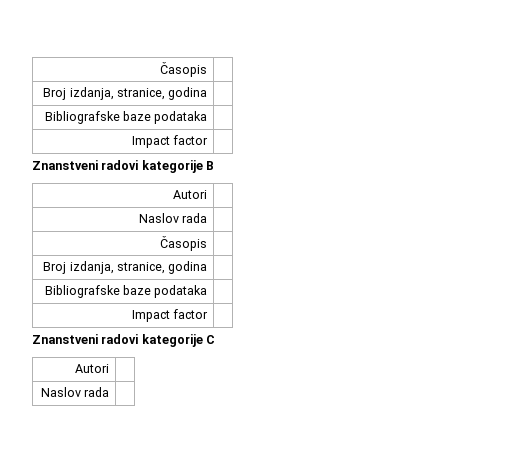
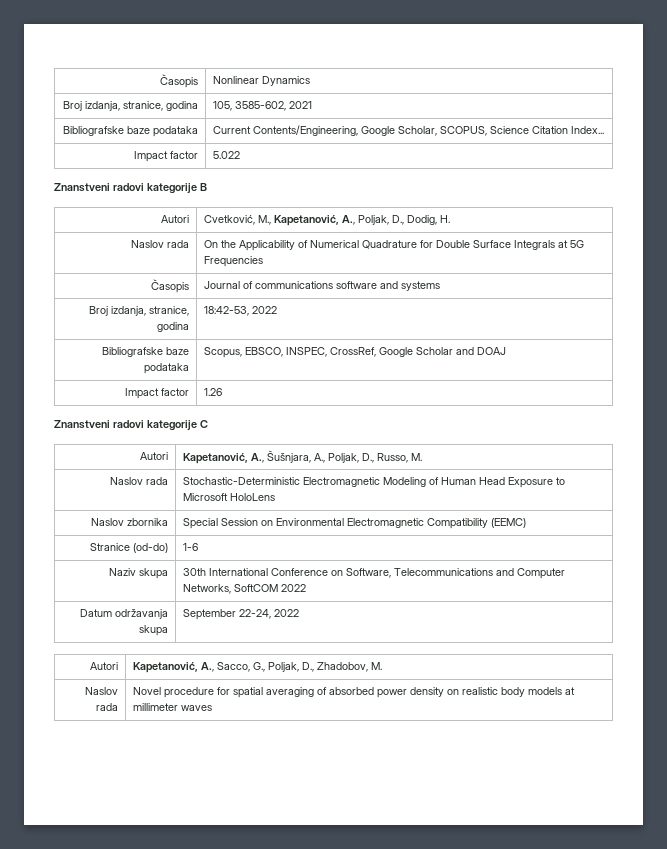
[160,62,208,77] [43,87,208,100] [44,111,208,124] [132,135,209,148] Časopis | // Broj izdanja, stranice, godina | // Bibliografske baze podataka | // Impact factor | -> [160,74,199,88] [212,76,310,86] [63,101,199,111] [212,101,312,111] [63,126,199,137] [212,125,604,136] [134,151,199,162] [212,151,240,159] Časopis | Nonlinear Dynamics // Broj izdanja, stranice, godina | 105, 3585-602, 2021 // Bibliografske baze podataka | Current Contents/Engineering, Google Scholar, SCOPUS, Science Citation Index... // Impact factor | 5.022
[139,213,208,223] [160,236,208,251] [43,261,208,274] [44,285,208,298] [132,309,209,322] // Naslov rada | // Časopis | // Broj izdanja, stranice, godina | // Bibliografske baze podataka | // Impact factor | -> [203,215,450,226] [131,240,190,248] [203,240,584,251] [203,256,263,267] [151,279,190,293] [203,281,440,291] [89,306,190,316] [157,322,190,332] [203,306,277,316] [102,347,190,357] [144,363,190,374] [203,347,506,358] [125,388,190,399] [203,388,222,396] Cvetković, M., Kapetanović, A., Poljak, D., Dodig, H. // Naslov rada | On the Applicability of Numerical Quadrature for Double Surface Integrals at 5G Frequencies // Časopis | Journal of communications software and systems // Broj izdanja, stranice, godina | 18:42-53, 2022 // Bibliografske baze podataka | Scopus, EBSCO, INSPEC, CrossRef, Google Scholar and DOAJ // Impact factor | 1.26
[41,387,110,397] // Naslov rada | -> [182,450,422,464] [110,477,169,485] [182,477,565,488] [182,493,275,501] [91,518,169,526] [182,518,526,529] [90,543,169,553] [182,543,198,551] [109,568,169,579] [182,568,565,579] [182,584,306,594] [80,609,169,619] [139,625,169,636] [182,609,299,620] [90,662,119,670] [132,662,382,673] [85,687,119,695] [96,703,119,711] [132,687,575,698] [132,703,212,711] Kapetanović, A., Šušnjara, A., Poljak, D., Russo, M. // Naslov rada | Stochastic-Deterministic Electromagnetic Modeling of Human Head Exposure to Microsoft HoloLens // Naslov zbornika | Special Session on Environmental Electromagnetic Compatibility (EEMC) // Stranice (od-do) | 1-6 // Naziv skupa | 30th International Conference on Software, Telecommunications and Computer Networks, SoftCOM 2022 // Datum održavanja skupa | September 22-24, 2022 // Autori | Kapetanović, A., Sacco, G., Poljak, D., Zhadobov, M. // Naslov rada | Novel procedure for spatial averaging of absorbed power density on realistic body models at millimeter waves

